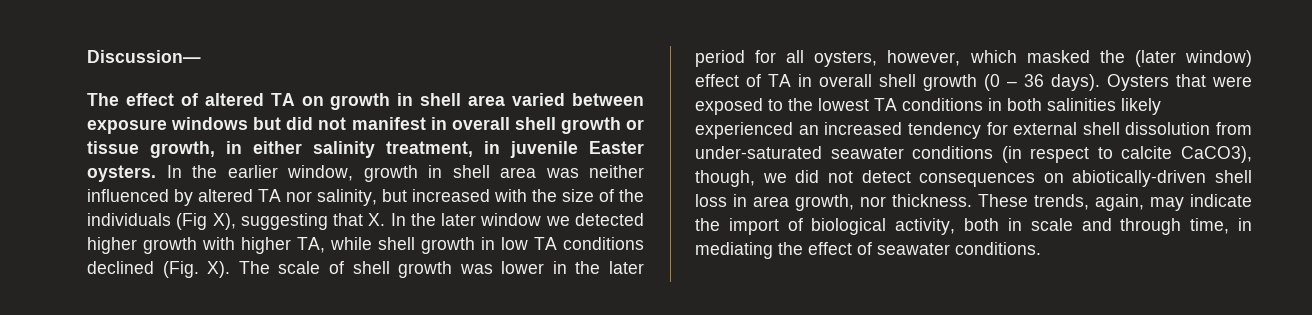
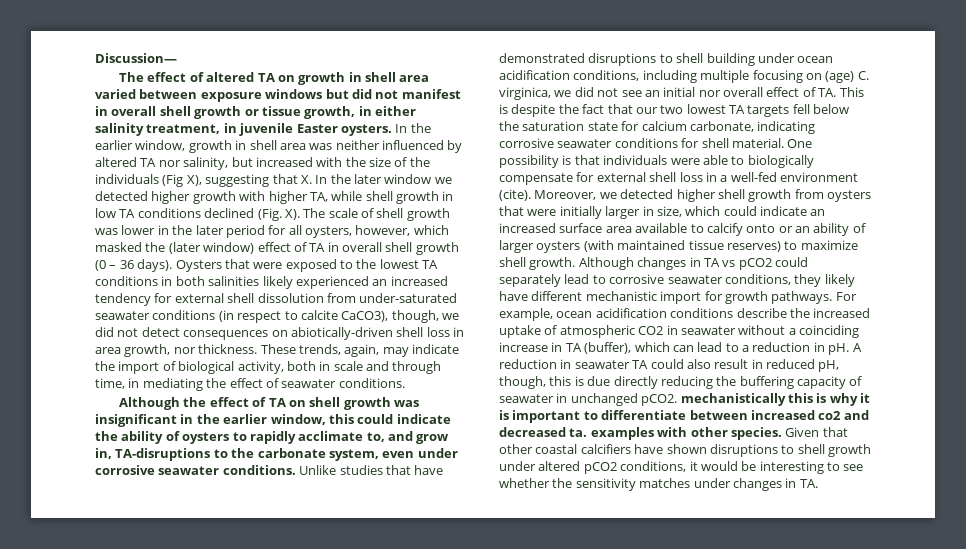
(1041, 248) none -> [118,397,419,410] [95,414,451,427] [95,431,449,444] [95,448,458,461] [95,465,444,475] [499,53,834,66] [499,70,869,83] [499,87,864,100] [499,104,850,117] [499,121,816,134] [499,138,813,148] [499,155,814,168] [499,172,858,185] [499,189,871,202] [499,206,826,219] [499,223,866,236] [499,240,858,253] [499,257,808,270] [499,274,855,287] [499,291,857,304] [499,308,871,321] [499,325,859,338] [499,342,862,355] [499,359,840,372] [499,376,863,389] [499,393,870,406] [499,410,869,423] [499,427,848,440] [499,444,871,457] [499,461,864,474] [499,478,818,491] // Although the effect of TA on shell growth was insignificant in the earlier window, this could indicate the ability of oysters to rapidly acclimate to, and grow in, TA-disruptions to the carbonate system, even under corrosive seawater conditions. Unlike studies that have demonstrated disruptions to shell building under ocean acidification conditions, including multiple focusing on (age) C. virginica, we did not see an initial nor overall effect of TA. This is despite the fact that our two lowest TA targets fell below the saturation state for calcium carbonate, indicating corrosive seawater conditions for shell material. One possibility is that individuals were able to biologically compensate for external shell loss in a well-fed environment (cite). Moreover, we detected higher shell growth from oysters that were initially larger in size, which could indicate an increased surface area available to calcify onto or an ability of larger oysters (with maintained tissue reserves) to maximize shell growth. Although changes in TA vs pCO2 could separately lead to corrosive seawater conditions, they likely have different mechanistic import for growth pathways. For example, ocean acidification conditions describe the increased uptake of atmospheric CO2 in seawater without a coinciding increase in TA (buffer), which can lead to a reduction in pH. A reduction in seawater TA could also result in reduced pH, though, this is due directly reducing the buffering capacity of seawater in unchanged pCO2. mechanistically this is why it is important to differentiate between increased co2 and decreased ta. examples with other species. Given that other coastal calcifiers have shown disruptions to shell growth under altered pCO2 conditions, it would be interesting to see whether the sensitivity matches under changes in TA.

